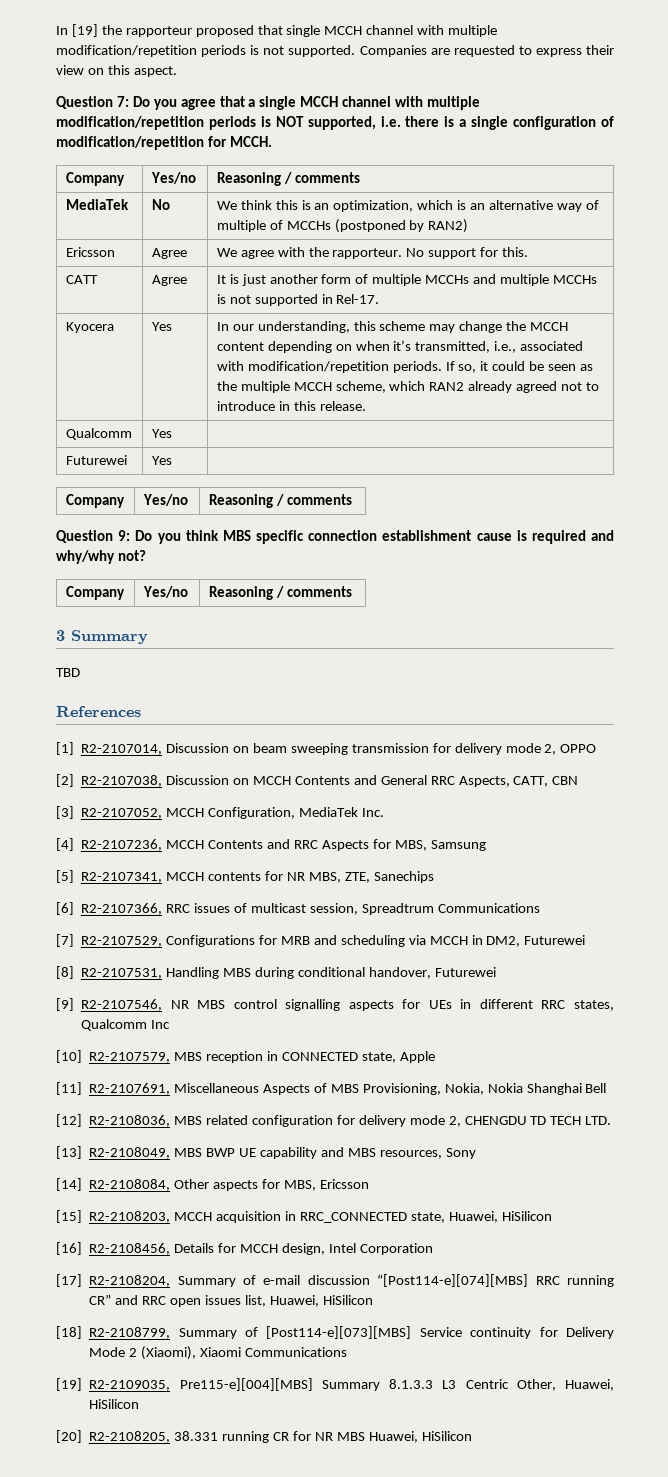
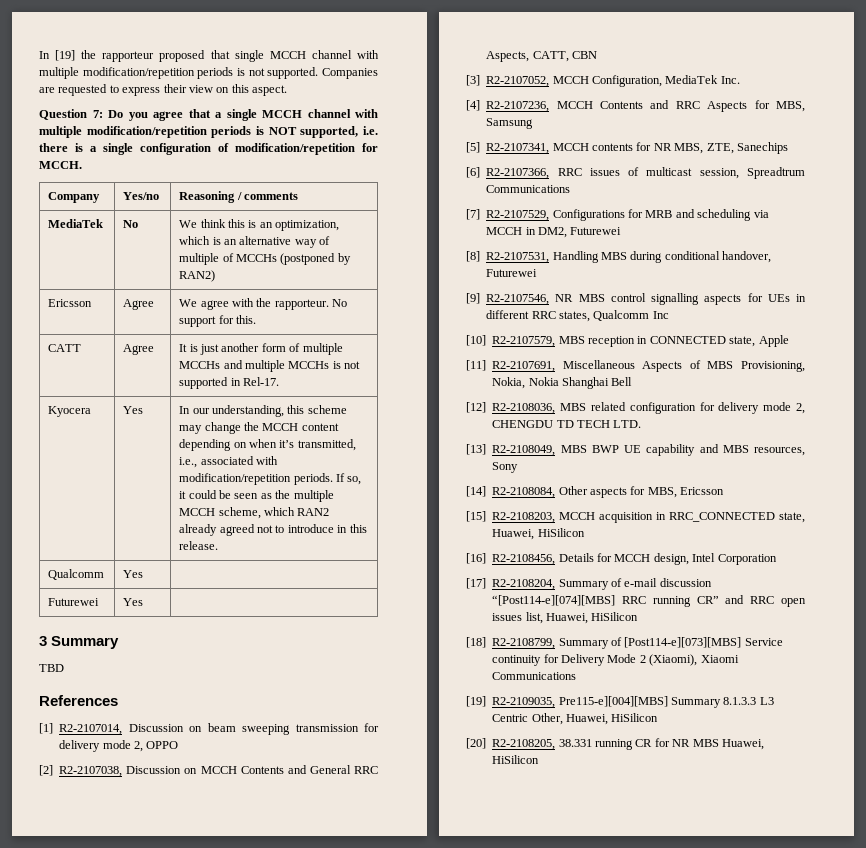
[65,494,125,508] [142,494,188,506] [208,494,352,508] [56,530,614,544] [56,550,146,564] [65,586,125,600] [142,586,188,598] [208,586,352,600] // Company | Yes/no | Reasoning / comments // Question 9: Do you think MBS specific connection establishment cause is required and why/why not? // Company | Yes/no | Reasoning / comments -> (144, 602) none

